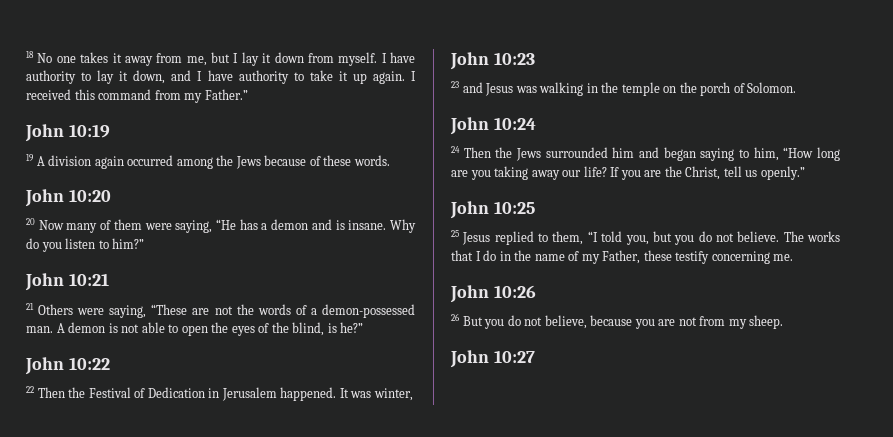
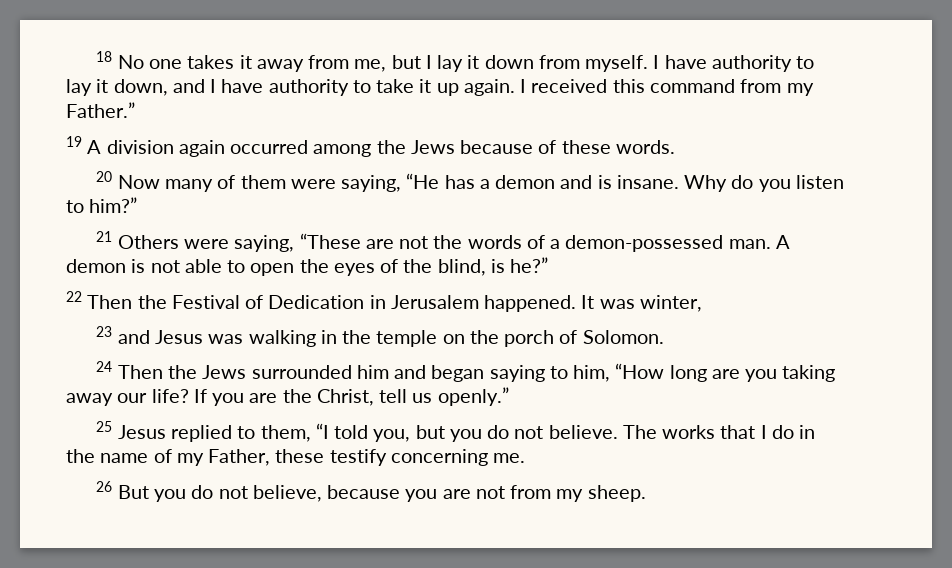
[25,124,110,142] // John 10:19 -> (135, 110) none
[25,189,111,207] // John 10:20 -> (675, 147) none
[25,273,109,291] // John 10:21 -> (138, 205) none
[25,357,110,375] // John 10:22 -> (549, 265) none
[450,52,535,70] // John 10:23 -> (702, 303) none
[450,117,536,135] // John 10:24 -> (664, 337) none
[450,201,535,219] // John 10:25 -> (509, 396) none
[450,285,536,303] // John 10:26 -> (526, 458) none
[450,350,535,368] // John 10:27 -> (646, 493) none

